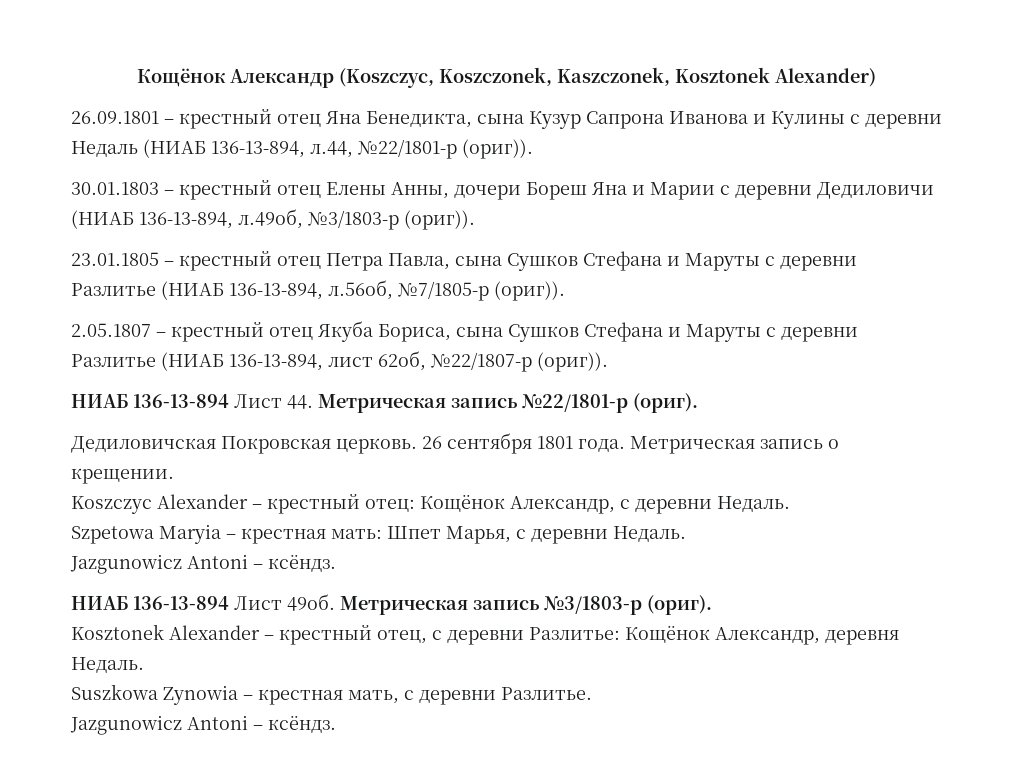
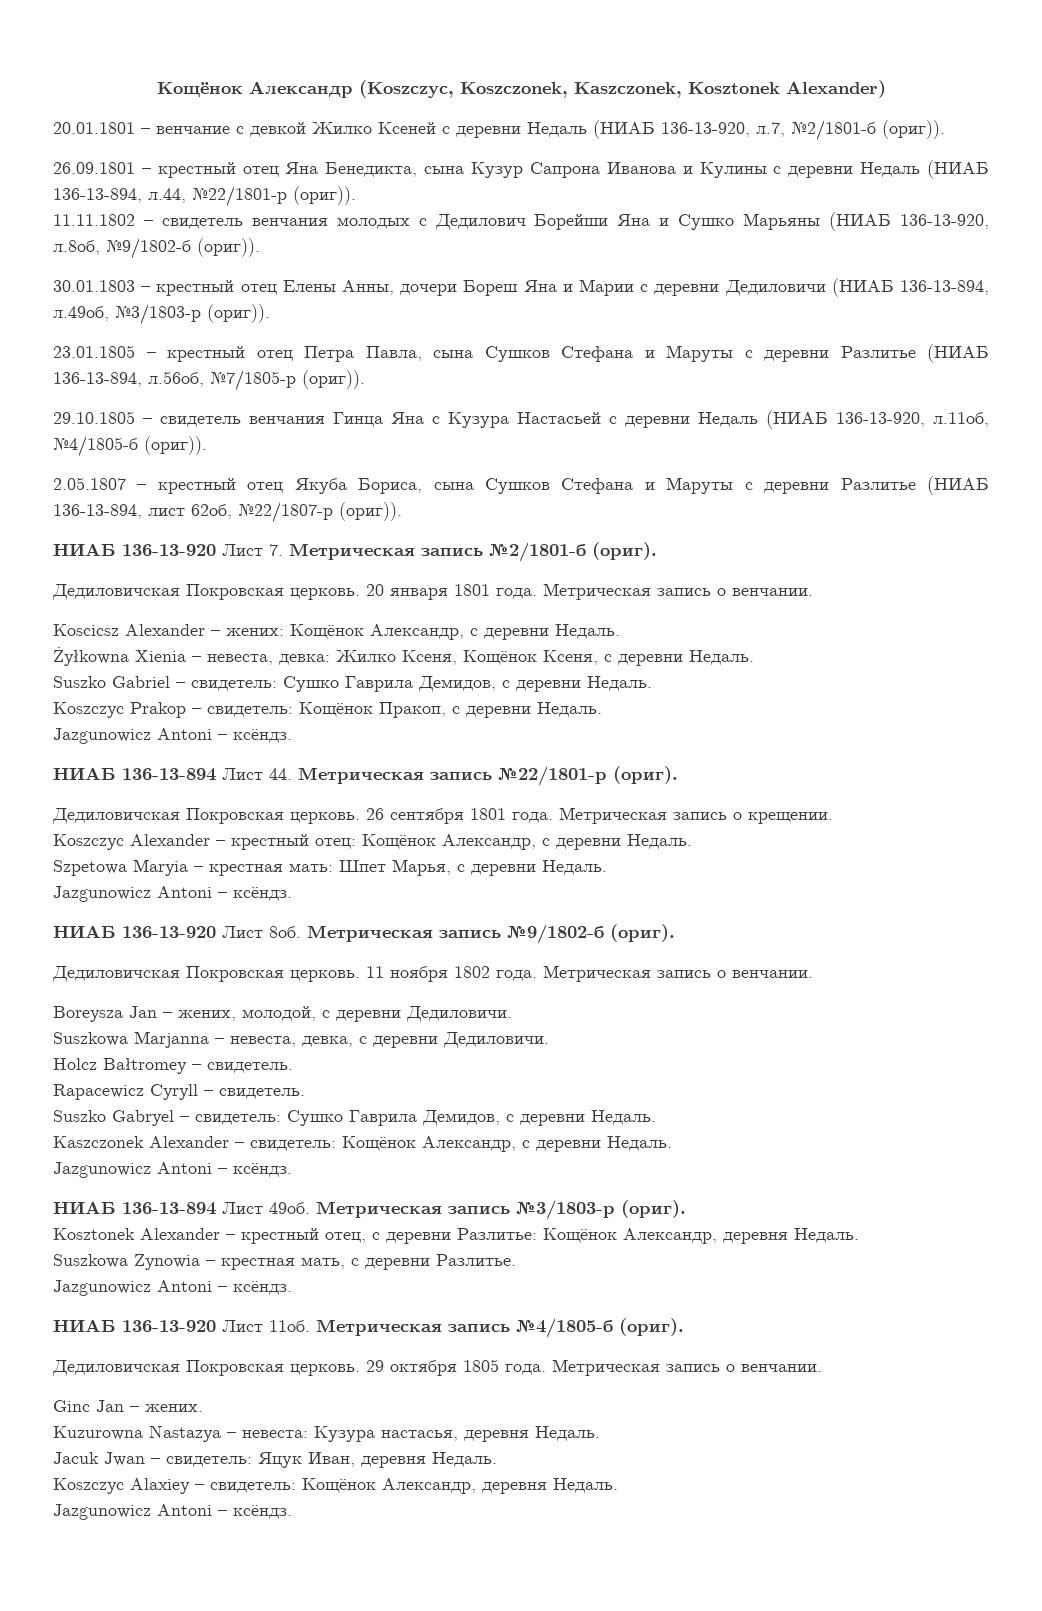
(876, 77) none -> [53,120,945,141] // 20.01.1801 – венчание с девкой Жилко Ксеней с деревни Недаль (НИАБ 136-13-920, л.7, №2/1801-б (ориг)).
(533, 149) none -> [53,212,989,231] [53,238,260,259] // 11.11.1802 – свидетель венчания молодых с Дедилович Борейши Яна и Сушко Марьяны (НИАБ 136-13-920, л.8об, №9/1802-б (ориг)).
(565, 291) none -> [53,410,989,429] [53,436,207,457] // 29.10.1805 – свидетель венчания Гинца Яна с Кузура Настасьей с деревни Недаль (НИАБ 136-13-920, л.11об, №4/1805-б (ориг)).
(608, 362) none -> [53,542,657,562] [52,583,813,600] [53,624,620,640] [53,647,754,666] [53,676,652,692] [53,702,602,718] [53,728,292,744] // НИАБ 136-13-920 Лист 7. Метрическая запись №2/1801-б (ориг). // Дедиловичская Покровская церковь. 20 января 1801 года. Метрическая запись о венчании. // Koscicsz Alexander – жених: Кощёнок Александр, с деревни Недаль. // Żyłkowna Xienia – невеста, девка: Жилко Ксеня, Кощёнок Ксеня, с деревни Недаль. // Suszko Gabriel – свидетель: Сушко Гаврила Демидов, с деревни Недаль. // Koszczyc Prakop – свидетель: Кощёнок Пракоп, с деревни Недаль. // Jazgunowicz Antoni – ксёндз.
(336, 563) none -> [53,924,675,944] [52,965,813,982] [53,1006,512,1022] [53,1031,549,1048] [53,1058,293,1074] [53,1084,305,1100] [53,1110,656,1126] [53,1136,672,1152] [53,1162,292,1178] // НИАБ 136-13-920 Лист 8об. Метрическая запись №9/1802-б (ориг). // Дедиловичская Покровская церковь. 11 ноября 1802 года. Метрическая запись о венчании. // Boreysza Jan – жених, молодой, с деревни Дедиловичи. // Suszkowa Marjanna – невеста, девка, с деревни Дедиловичи. // Holcz Bałtromey – свидетель. // Rapacewicz Cyryll – свидетель. // Suszko Gabryel – свидетель: Сушко Гаврила Демидов, с деревни Недаль. // Kaszczonek Alexander – свидетель: Кощёнок Александр, с деревни Недаль. // Jazgunowicz Antoni – ксёндз.
(336, 724) none -> [53,1318,684,1338] [52,1359,822,1376] [53,1400,203,1412] [53,1425,600,1442] [53,1452,497,1468] [53,1478,618,1494] [53,1504,292,1520] // НИАБ 136-13-920 Лист 11об. Метрическая запись №4/1805-б (ориг). // Дедиловичская Покровская церковь. 29 октября 1805 года. Метрическая запись о венчании. // Ginc Jan – жених. // Kuzurowna Nastazya – невеста: Кузура настасья, деревня Недаль. // Jacuk Jwan – свидетель: Яцук Иван, деревня Недаль. // Koszczyc Alaxiey – свидетель: Кощёнок Александр, деревня Недаль. // Jazgunowicz Antoni – ксёндз.

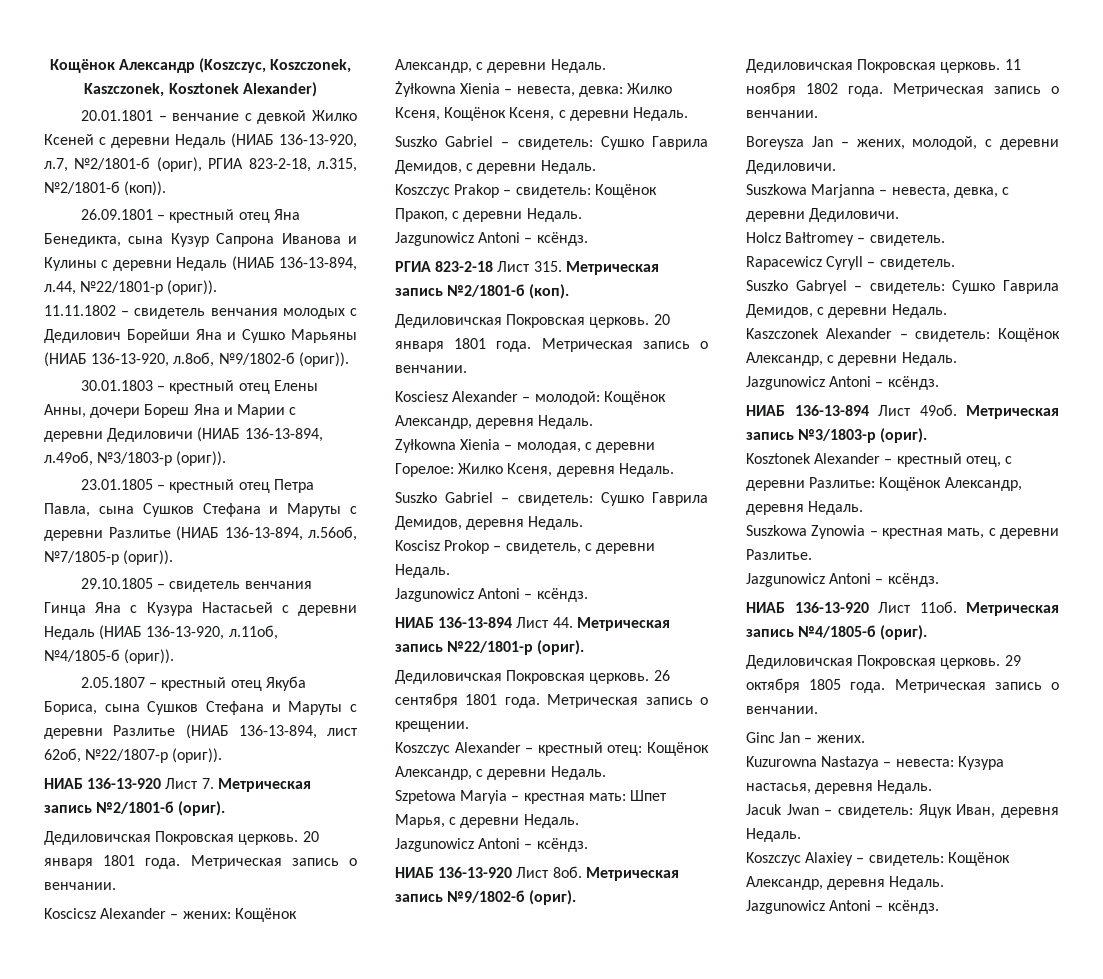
[882,120,945,139] (ориг)). -> [156,157,357,172] [44,181,167,196] (ориг), РГИА 823-2-18, л.315, №2/1801-б (коп)).
(292, 736) none -> [395,261,659,275] [395,284,570,299] [395,314,670,328] [395,338,708,352] [395,365,467,373] [395,391,666,405] [395,415,594,429] [395,439,655,453] [395,463,674,477] [395,492,708,506] [395,516,584,530] [395,540,655,554] [395,564,450,578] [395,588,588,602] // РГИА 823-2-18 Лист 315. Метрическая запись №2/1801-б (коп). // Дедиловичская Покровская церковь. 20 января 1801 года. Метрическая запись о венчании. // Kosciesz Alexander – молодой: Кощёнок Александр, деревня Недаль. // Zyłkowna Xienia – молодая, с деревни Горелое: Жилко Ксеня, деревня Недаль. // Suszko Gabriel – свидетель: Сушко Гаврила Демидов, деревня Недаль. // Koscisz Prokop – свидетель, с деревни Недаль. // Jazgunowicz Antoni – ксёндз.

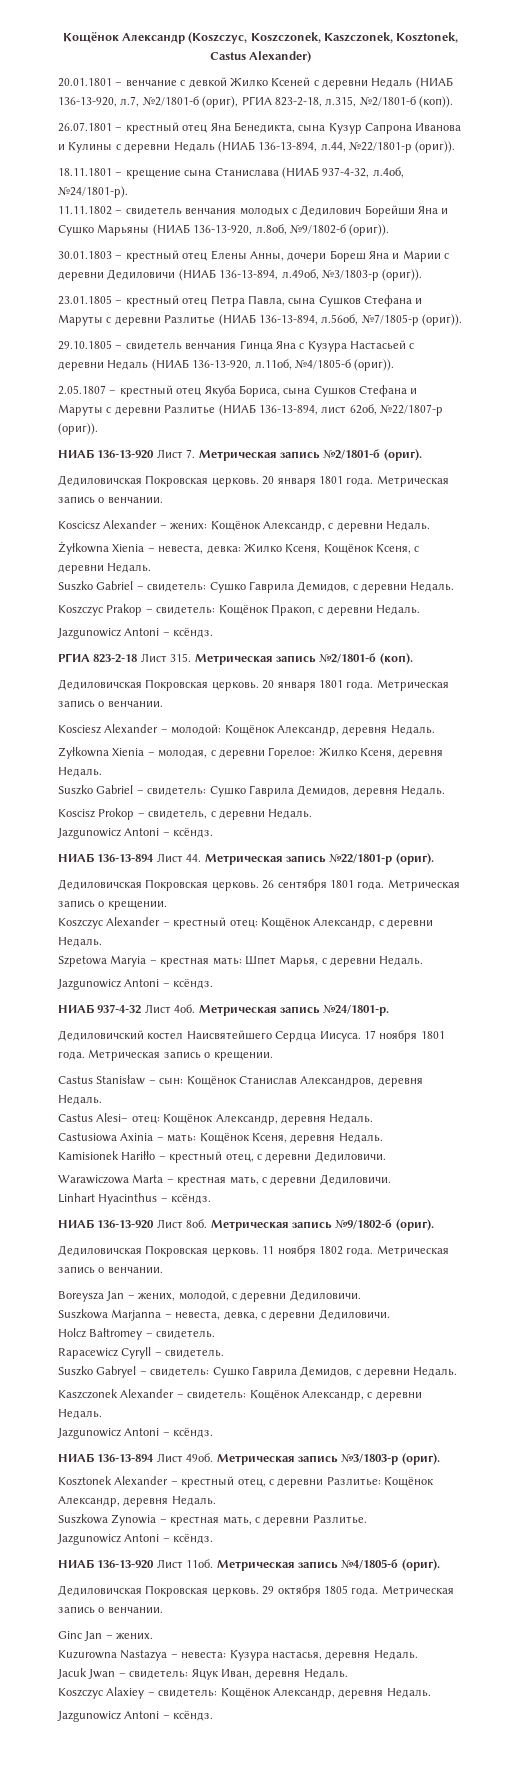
[168,83,239,94] Kosztonek -> [396,32,459,43] [209,52,246,60] Kosztonek, Castus
[80,209,153,220] 26.09.1801 -> [58,122,112,132] 26.07.1801
(218, 287) none -> [58,167,404,179] [58,186,128,198] // 18.11.1801 – крещение сына Станислава (НИАБ 937-4-32, л.4об, №24/1801-р).
(588, 845) none -> [58,1004,390,1016] [58,1030,445,1042] [58,1049,273,1061] [58,1075,423,1087] [58,1095,102,1105] [58,1113,374,1125] [58,1132,383,1144] [58,1151,386,1163] [58,1174,391,1186] [58,1193,212,1205] // НИАБ 937-4-32 Лист 4об. Метрическая запись №24/1801-р. // Дедиловичский костел Наисвятейшего Сердца Иисуса. 17 ноября 1801 года. Метрическая запись о крещении. // Castus Stanisław – сын: Кощёнок Станислав Александров, деревня Недаль. // Castus Alesi– отец: Кощёнок Александр, деревня Недаль. // Castusiowa Axinia – мать: Кощёнок Ксеня, деревня Недаль. // Kamisionek Hariłło – крестный отец, с деревни Дедиловичи. // Warawiczowa Marta – крестная мать, с деревни Дедиловичи. // Linhart Hyacinthus – ксёндз.

